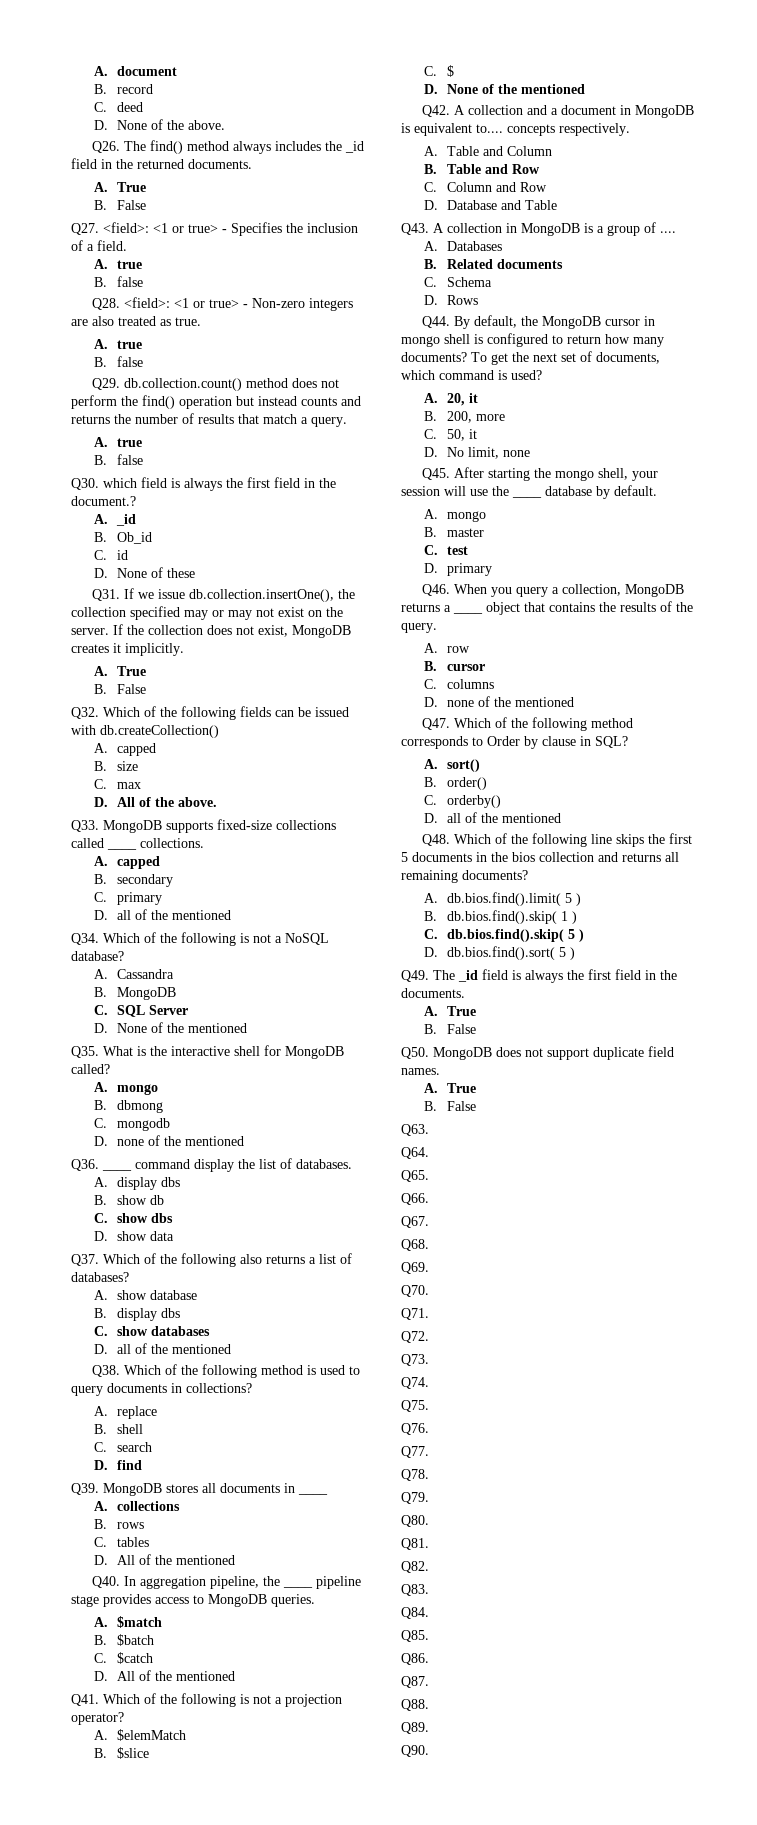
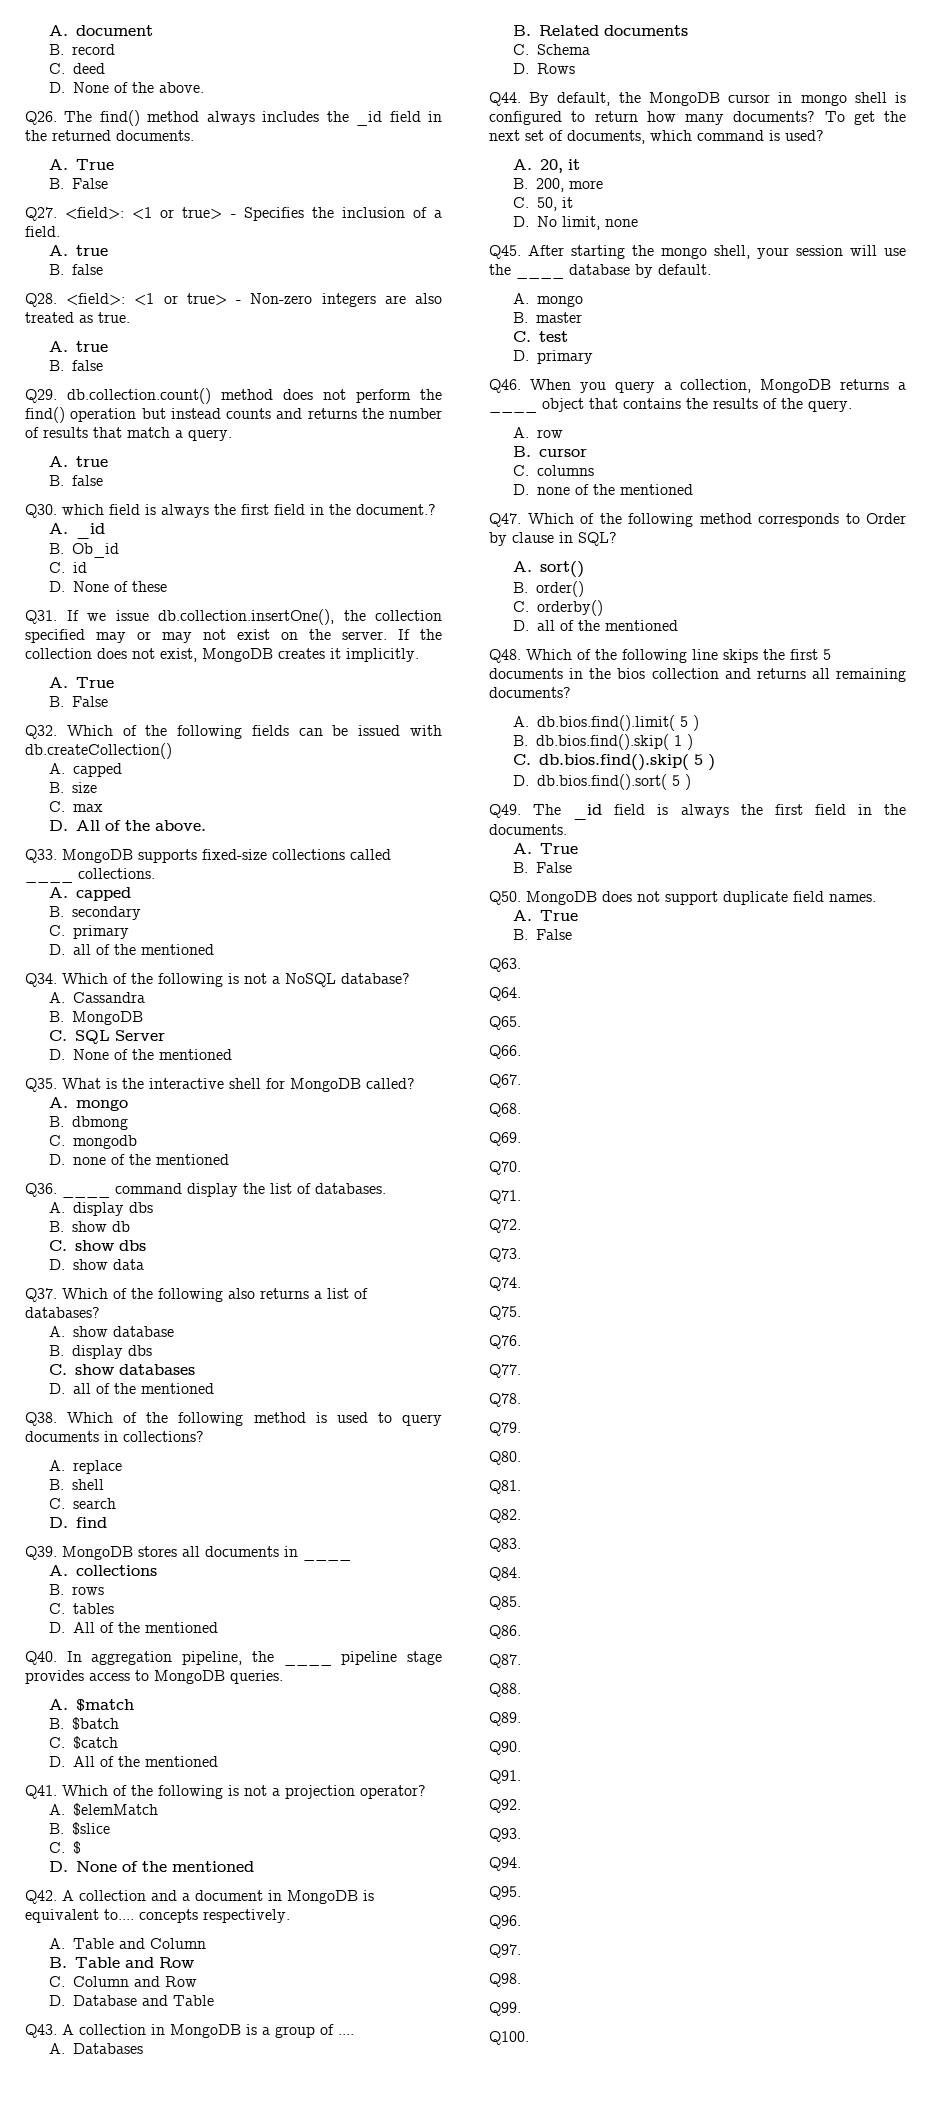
(429, 1751) none -> [489,1770,521,1784] [489,1799,521,1813] [489,1828,521,1842] [489,1857,521,1871] [489,1886,521,1900] [489,1915,521,1929] [489,1944,521,1958] [489,1973,521,1987] [489,2002,521,2016] [489,2031,529,2045] // Q91. // Q92. // Q93. // Q94. // Q95. // Q96. // Q97. // Q98. // Q99. // Q100.

